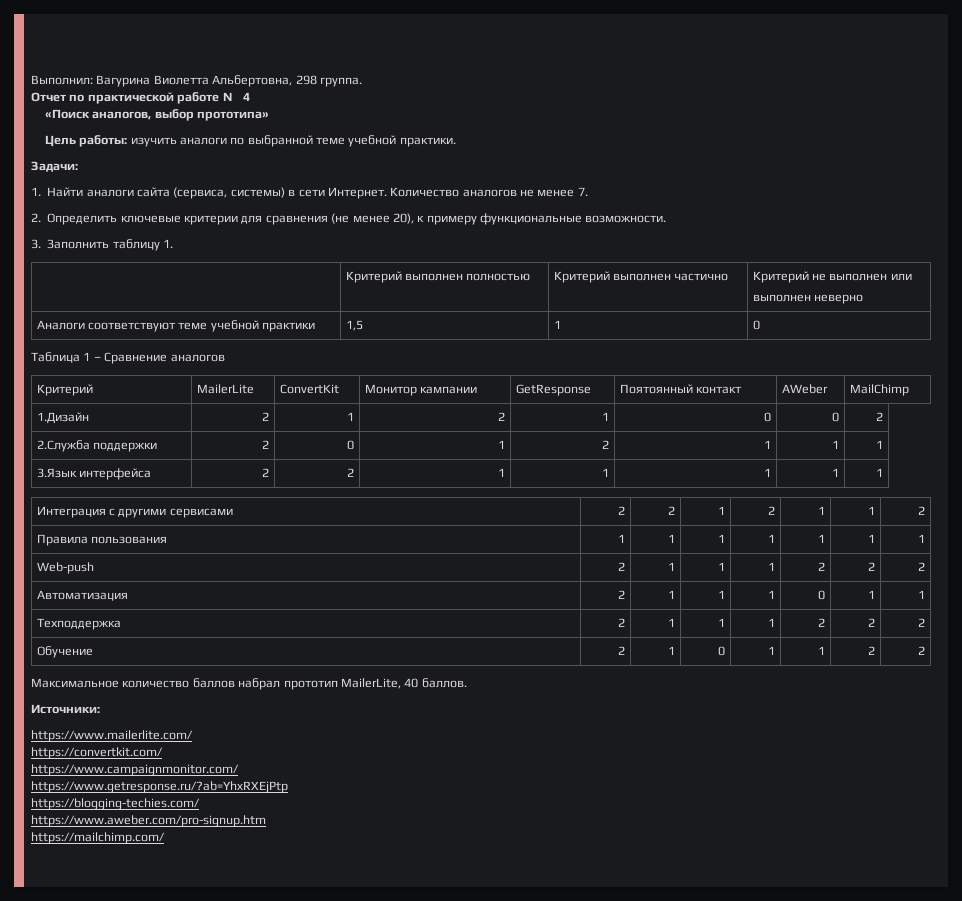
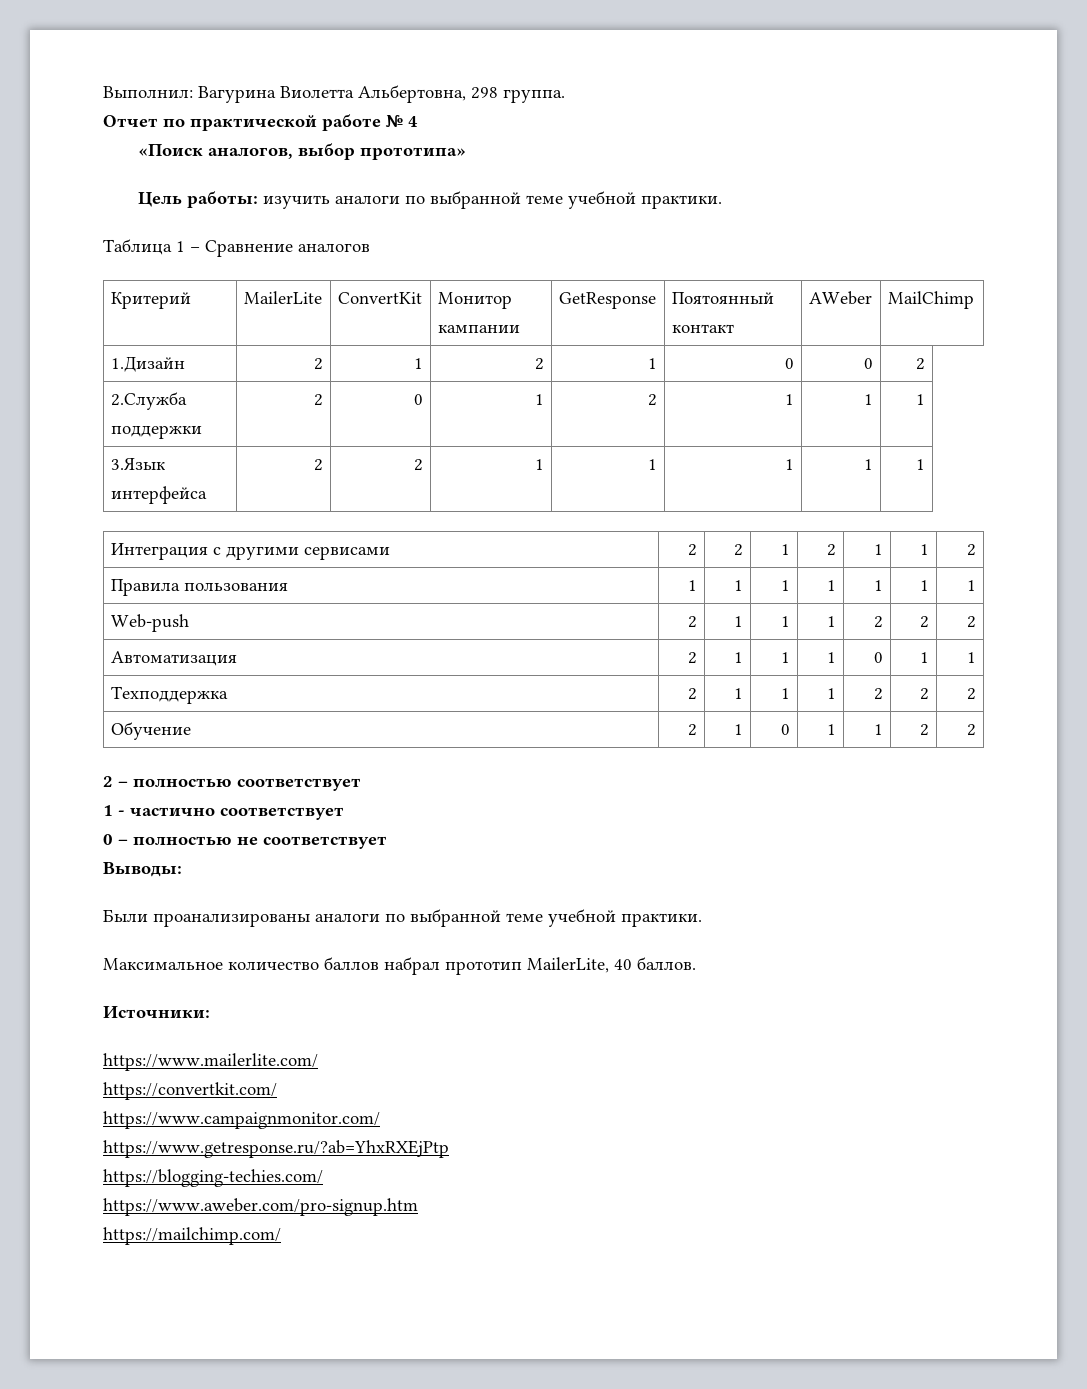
[31,161,78,172] [31,187,588,199] [31,213,667,225] [31,239,173,251] [345,271,531,283] [553,271,729,283] [752,271,912,283] [752,294,863,304] [36,320,316,332] [345,320,363,331] [553,320,561,329] [752,320,760,330] // Задачи: // 1. Найти аналоги сайта (сервиса, системы) в сети Интернет. Количество аналогов не менее 7. // 2. Определить ключевые критерии для сравнения (не менее 20), к примеру функциональные возможности. // 3. Заполнить таблицу 1. // | Критерий выполнен полностью | Критерий выполнен частично | Критерий не выполнен или // выполнен неверно // Аналоги соответствуют теме учебной практики | 1,5 | 1 | 0 -> (723, 202) none
(926, 650) none -> [103,776,361,791] [103,805,344,820] [103,834,387,849] [103,862,182,877] [103,909,702,927] // 2 – полностью соответствует // 1 - частично соответствует // 0 – полностью не соответствует // Выводы: // Были проанализированы аналоги по выбранной теме учебной практики.

